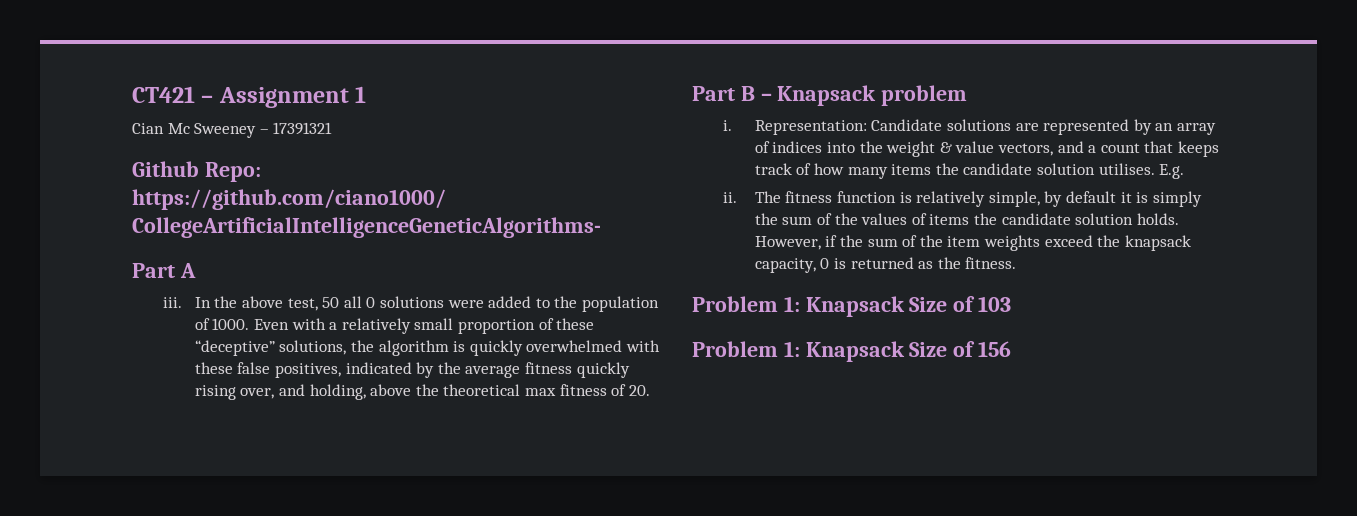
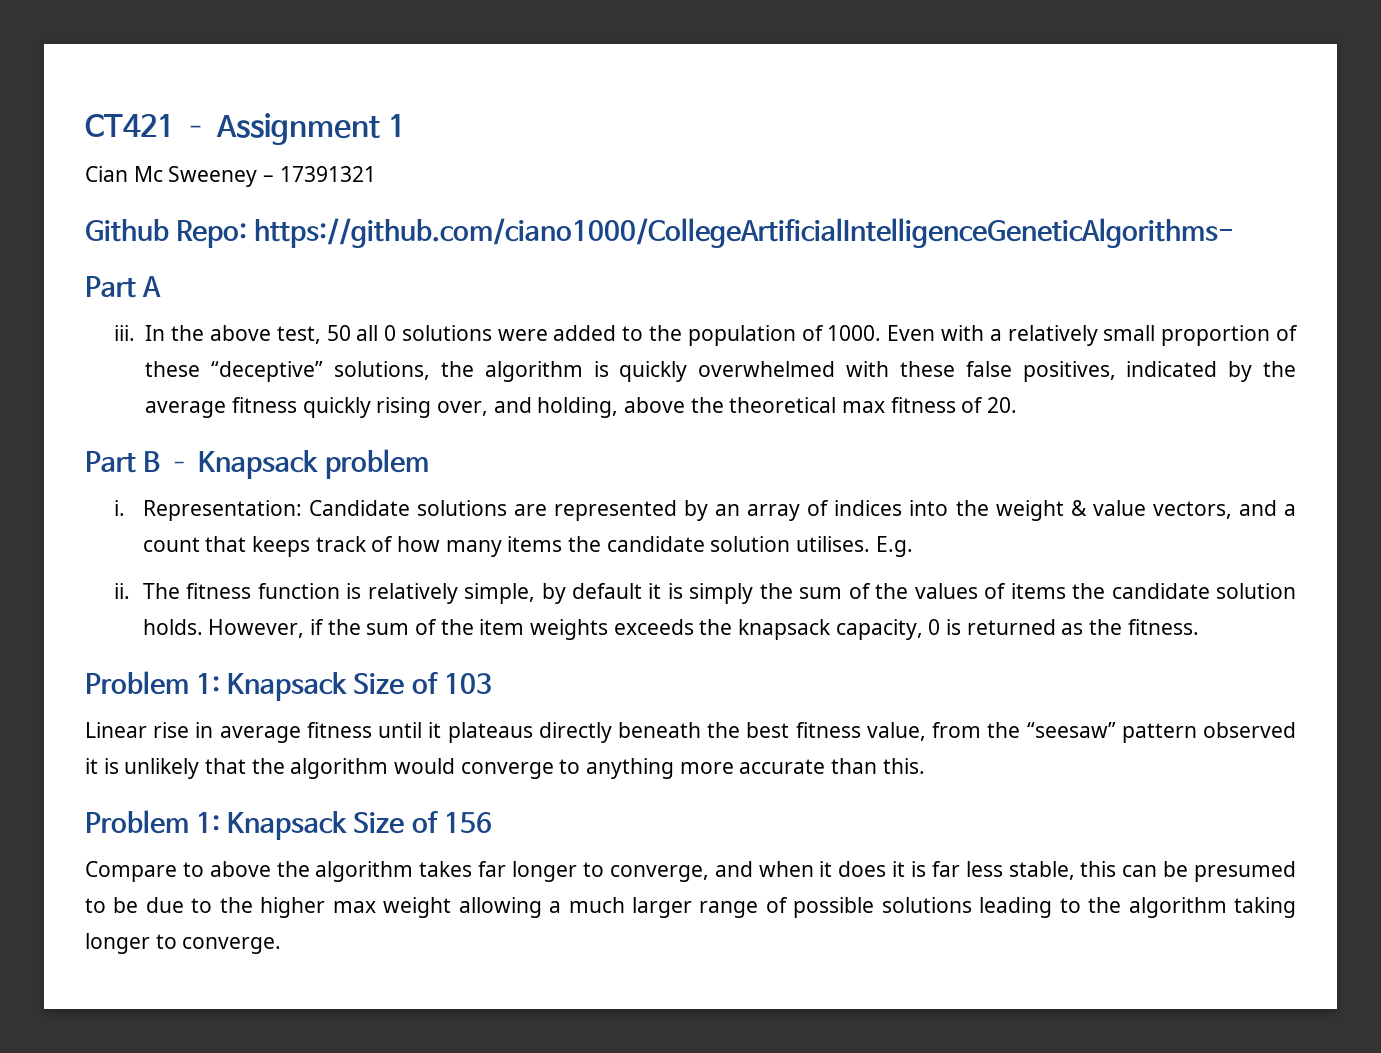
[1044,235,1093,247] exceed -> [613,619,694,635] exceeds
(1012, 304) none -> [85,722,1296,743] [85,758,925,779] // Linear rise in average fitness until it plateaus directly beneath the best fitness value, from the “seesaw” pattern observed it is unlikely that the algorithm would converge to anything more accurate than this.
(1012, 349) none -> [85,861,1296,882] [85,897,1297,918] [85,933,282,954] // Compare to above the algorithm takes far longer to converge, and when it does it is far less stable, this can be presumed to be due to the higher max weight allowing a much larger range of possible solutions leading to the algorithm taking longer to converge.

